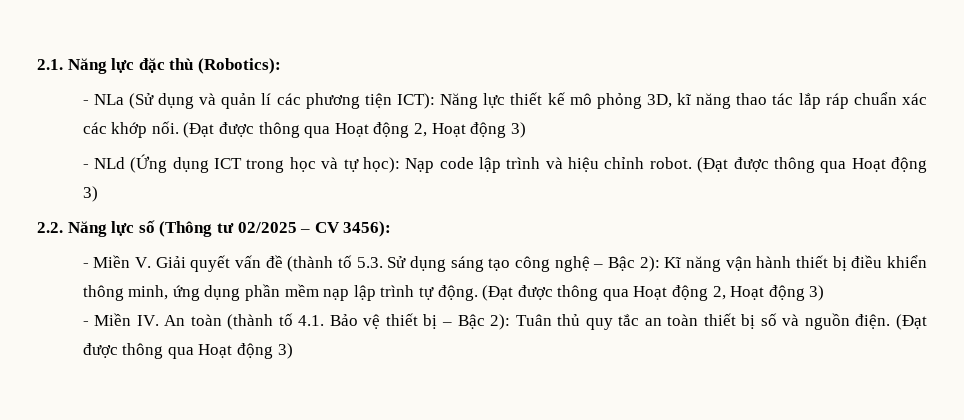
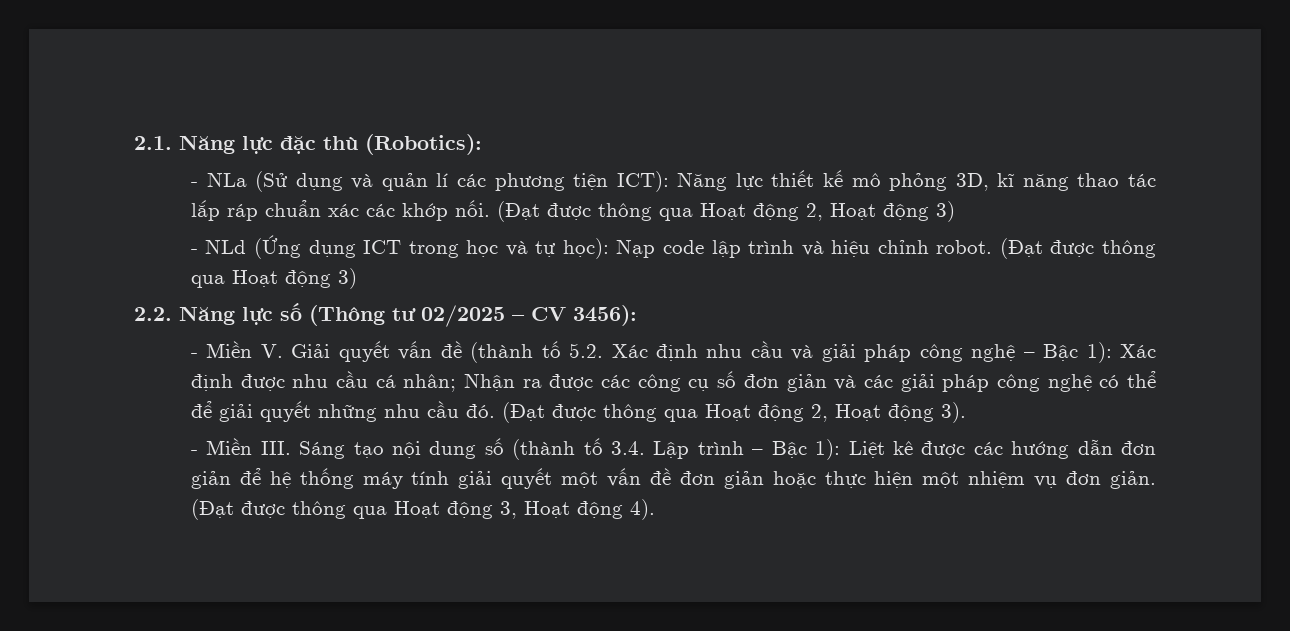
[356,255,928,272] [82,284,825,301] [82,313,928,330] [82,343,293,359] 5.3. Sử dụng sáng tạo công nghệ – Bậc 2): Kĩ năng vận hành thiết bị điều khiển thông minh, ứng dụng phần mềm nạp lập trình tự động. (Đạt được thông qua Hoạt động 2, Hoạt động 3) // - Miền IV. An toàn (thành tố 4.1. Bảo vệ thiết bị – Bậc 2): Tuân thủ quy tắc an toàn thiết bị số và nguồn điện. (Đạt được thông qua Hoạt động 3) -> [569,341,1156,363] [190,371,1156,392] [190,401,966,423] [190,438,1157,460] [190,468,1157,489] [190,499,655,520] 5.2. Xác định nhu cầu và giải pháp công nghệ – Bậc 1): Xác định được nhu cầu cá nhân; Nhận ra được các công cụ số đơn giản và các giải pháp công nghệ có thể để giải quyết những nhu cầu đó. (Đạt được thông qua Hoạt động 2, Hoạt động 3). // - Miền III. Sáng tạo nội dung số (thành tố 3.4. Lập trình – Bậc 1): Liệt kê được các hướng dẫn đơn giản để hệ thống máy tính giải quyết một vấn đề đơn giản hoặc thực hiện một nhiệm vụ đơn giản. (Đạt được thông qua Hoạt động 3, Hoạt động 4).

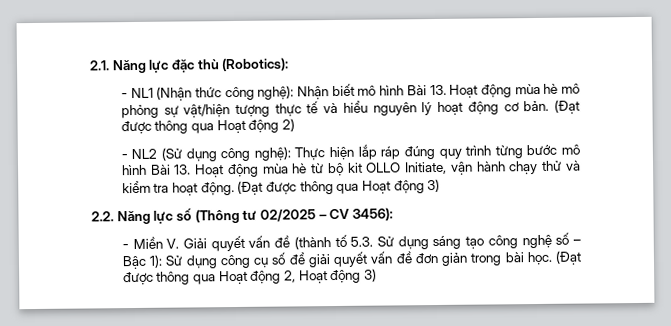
[206,170,1157,192] [190,200,955,222] [190,235,993,259] NLa (Sử dụng và quản lí các phương tiện ICT): Năng lực thiết kế mô phỏng 3D, kĩ năng thao tác lắp ráp chuẩn xác các khớp nối. (Đạt được thông qua Hoạt động 2, Hoạt động 3) // - NLd (Ứng dụng ICT trong học và tự học): Nạp code lập trình và hiệu chỉnh robot. -> [130,83,580,101] [120,99,580,119] [120,118,296,135] [120,144,580,162] [121,160,581,178] [121,180,235,196] NL1 (Nhận thức công nghệ): Nhận biết mô hình Bài 13. Hoạt động mùa hè mô phỏng sự vật/hiện tượng thực tế và hiểu nguyên lý hoạt động cơ bản. (Đạt được thông qua Hoạt động 2) // - NL2 (Sử dụng công nghệ): Thực hiện lắp ráp đúng quy trình từng bước mô hình Bài 13. Hoạt động mùa hè từ bộ kit OLLO Initiate, vận hành chạy thử và kiểm tra hoạt động.
[569,341,1156,363] [190,371,1156,392] [190,401,966,423] [190,438,1157,460] [190,468,1157,489] [190,499,655,520] 5.2. Xác định nhu cầu và giải pháp công nghệ – Bậc 1): Xác định được nhu cầu cá nhân; Nhận ra được các công cụ số đơn giản và các giải pháp công nghệ có thể để giải quyết những nhu cầu đó. (Đạt được thông qua Hoạt động 2, Hoạt động 3). // - Miền III. Sáng tạo nội dung số (thành tố 3.4. Lập trình – Bậc 1): Liệt kê được các hướng dẫn đơn giản để hệ thống máy tính giải quyết một vấn đề đơn giản hoặc thực hiện một nhiệm vụ đơn giản. (Đạt được thông qua Hoạt động 3, Hoạt động 4). -> [350,232,581,250] [121,250,582,270] [122,268,377,286] 5.3. Sử dụng sáng tạo công nghệ số – Bậc 1): Sử dụng công cụ số để giải quyết vấn đề đơn giản trong bài học. (Đạt được thông qua Hoạt động 2, Hoạt động 3)

